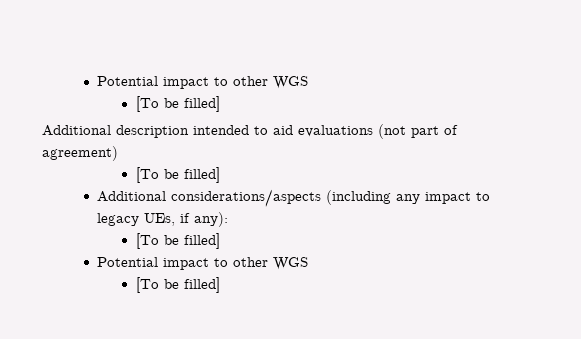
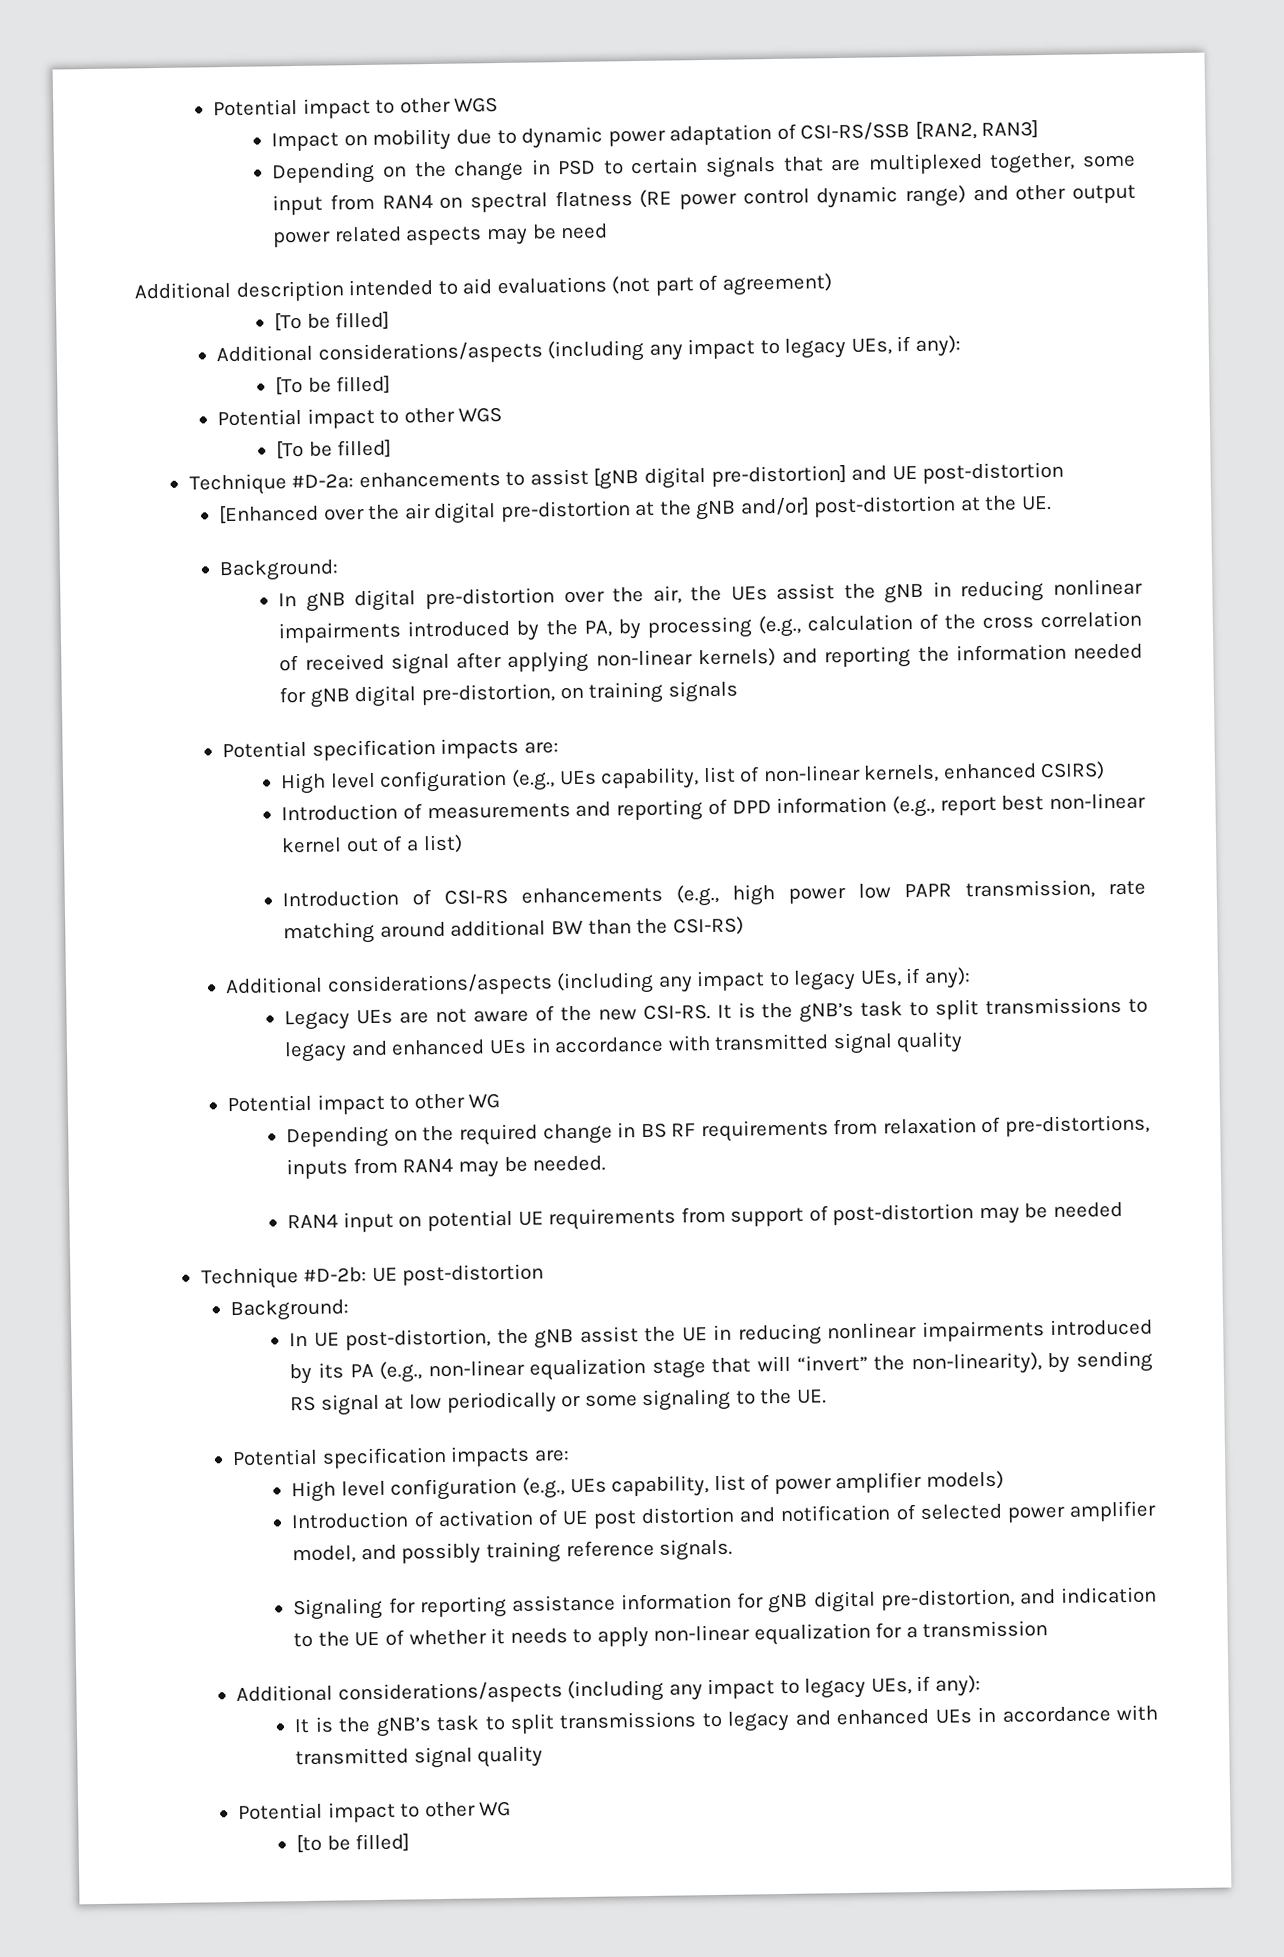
[97,76,309,89] [135,96,220,112] Potential impact to other WGS // [To be filled] -> [212,97,499,119] [271,120,1040,152] [272,152,1136,185] [272,184,1136,216] [273,223,609,248] Potential impact to other WGS // Impact on mobility due to dynamic power adaptation of CSI-RS/SSB [RAN2, RAN3] // Depending on the change in PSD to certain signals that are multiplexed together, some input from RAN4 on spectral flatness (RE power control dynamic range) and other output power related aspects may be need
(220, 285) none -> [188,461,1065,496] [218,495,1052,525] [218,559,339,582] [278,578,1143,612] [278,610,1142,644] [279,643,1143,675] [279,680,738,708] [221,737,559,761] [280,761,1106,795] [281,792,1147,822] [281,834,463,854] [282,879,1147,908] [283,916,744,945] [224,967,971,997] [284,996,1149,1031] [284,1031,964,1063] [226,1093,501,1115] [286,1114,1151,1149] [286,1155,607,1180] [287,1201,1123,1233] [200,1263,545,1290] [229,1299,349,1322] [289,1318,1153,1351] [289,1350,1153,1385] [290,1388,827,1416] [231,1445,570,1469] [291,1470,1004,1503] [291,1500,1157,1530] [292,1538,734,1565] [293,1586,1157,1621] [293,1620,1049,1648] [235,1675,981,1705] [294,1704,1158,1737] [295,1745,544,1769] [237,1801,512,1823] [296,1833,411,1854] // Technique #D-2a: enhancements to assist [gNB digital pre-distortion] and UE post-distortion // [Enhanced over the air digital pre-distortion at the gNB and/or] post-distortion at the UE. // Background: // In gNB digital pre-distortion over the air, the UEs assist the gNB in reducing nonlinear impairments introduced by the PA, by processing (e.g., calculation of the cross correlation of received signal after applying non-linear kernels) and reporting the information needed for gNB digital pre-distortion, on training signals // Potential specification impacts are: // High level configuration (e.g., UEs capability, list of non-linear kernels, enhanced CSIRS) // Introduction of measurements and reporting of DPD information (e.g., report best non-linear kernel out of a list) // Introduction of CSI-RS enhancements (e.g., high power low PAPR transmission, rate matching around additional BW than the CSI-RS) // Additional considerations/aspects (including any impact to legacy UEs, if any): // Legacy UEs are not aware of the new CSI-RS. It is the gNB’s task to split transmissions to legacy and enhanced UEs in accordance with transmitted signal quality // Potential impact to other WG // Depending on the required change in BS RF requirements from relaxation of pre-distortions, inputs from RAN4 may be needed. // RAN4 input on potential UE requirements from support of post-distortion may be needed // Technique #D-2b: UE post-distortion // Background: // In UE post-distortion, the gNB assist the UE in reducing nonlinear impairments introduced by its PA (e.g., non-linear equalization stage that will “invert” the non-linearity), by sending RS signal at low periodically or some signaling to the UE. // Potential specification impacts are: // High level configuration (e.g., UEs capability, list of power amplifier models) // Introduction of activation of UE post distortion and notification of selected power amplifier model, and possibly training reference signals. // Signaling for reporting assistance information for gNB digital pre-distortion, and indication to the UE of whether it needs to apply non-linear equalization for a transmission // Additional considerations/aspects (including any impact to legacy UEs, if any): // It is the gNB’s task to split transmissions to legacy and enhanced UEs in accordance with transmitted signal quality // Potential impact to other WG // [to be filled]

